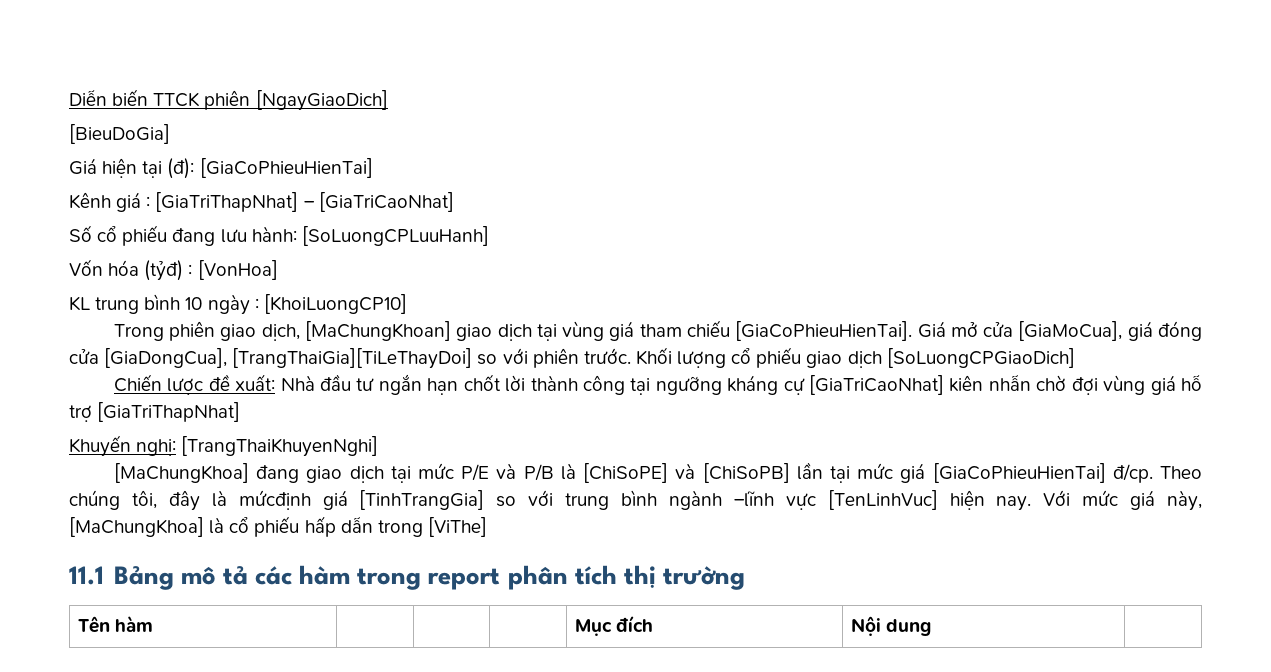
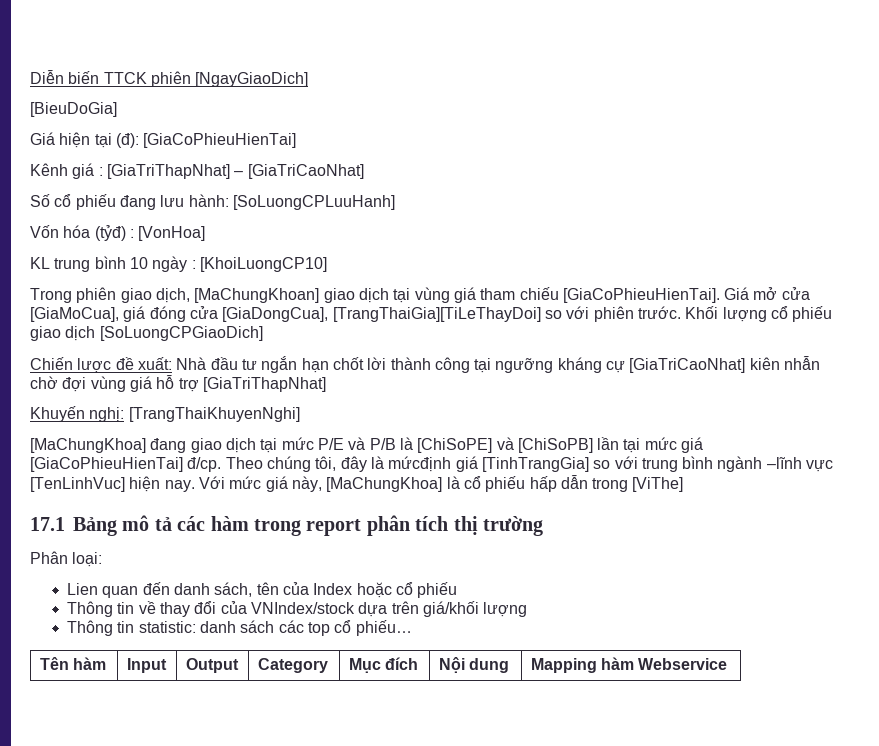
[69,566,104,585] 11.1 -> [30,517,65,531] 17.1
(746, 578) none -> [30,551,103,567] [67,582,458,598] [67,601,528,617] [67,620,412,636] // Phân loại: // Lien quan đến danh sách, tên của Index hoặc cổ phiếu // Thông tin về thay đổi của VNIndex/stock dựa trên giá/khối lượng // Thông tin statistic: danh sách các top cổ phiếu…
(153, 623) | | -> [126,658,167,673] [185,658,239,673] [257,658,328,673] Input | Output | Category
(931, 627) none -> [530,657,728,673] Mapping hàm Webservice

